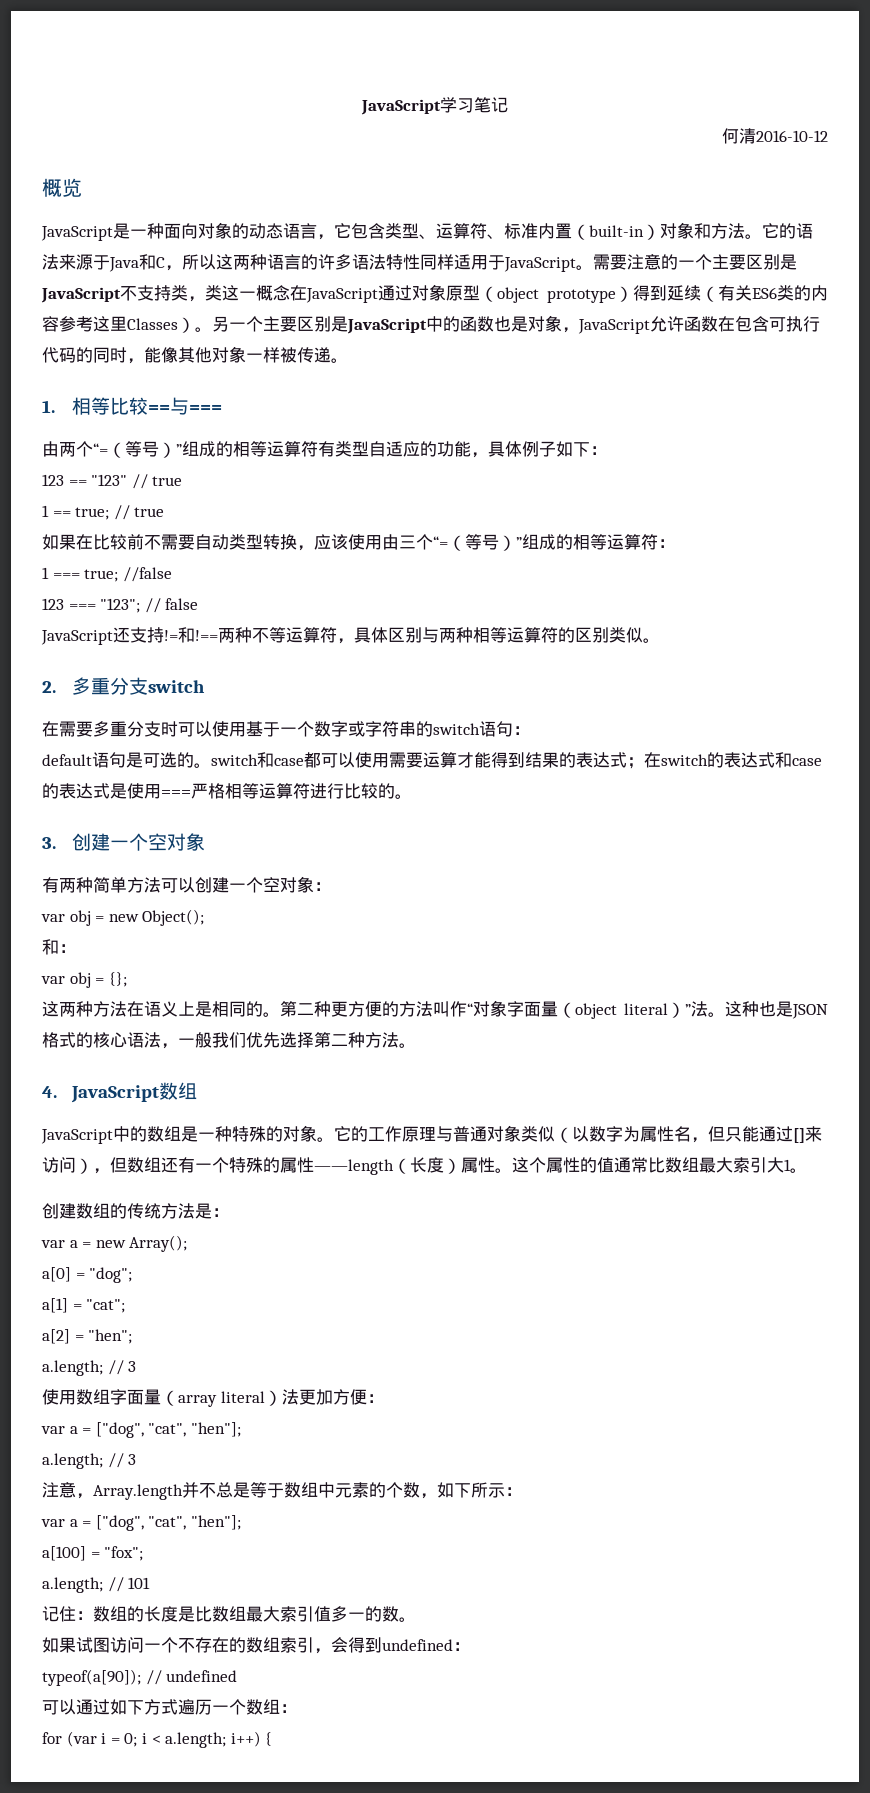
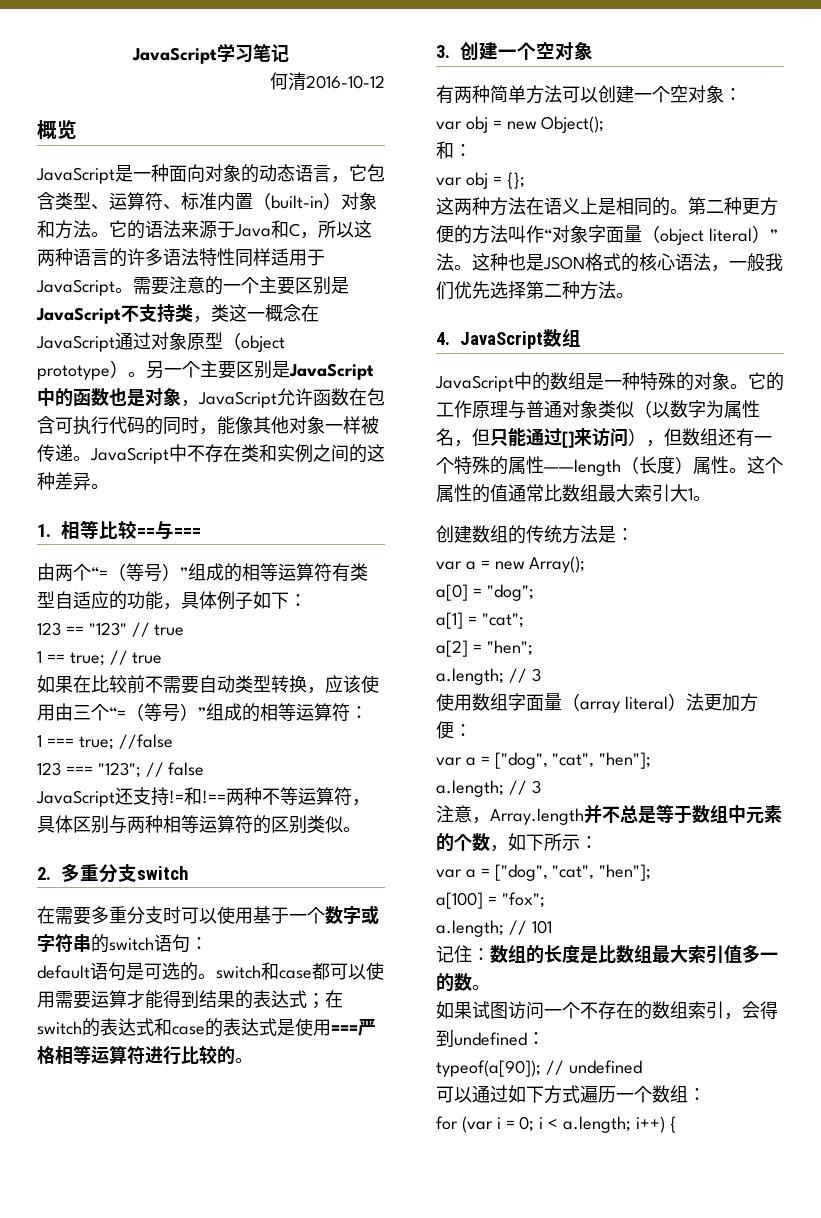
[633,285,828,302] [42,316,195,333] 得到延续（有关ES6类的内容参考这里Classes） -> (128, 369) none
(348, 360) none -> [90,444,385,464] [37,472,109,490] JavaScript中不存在类和实例之间的这种差异。

